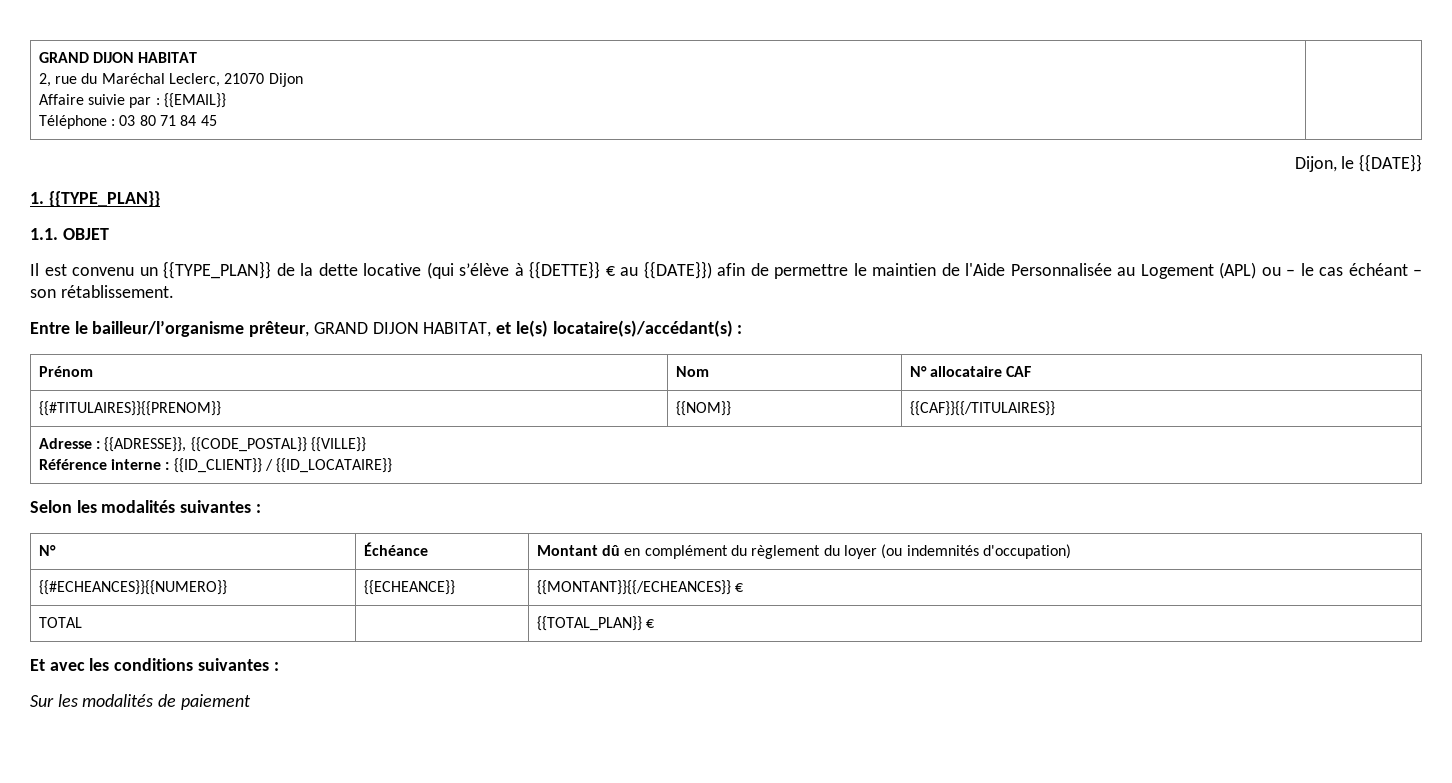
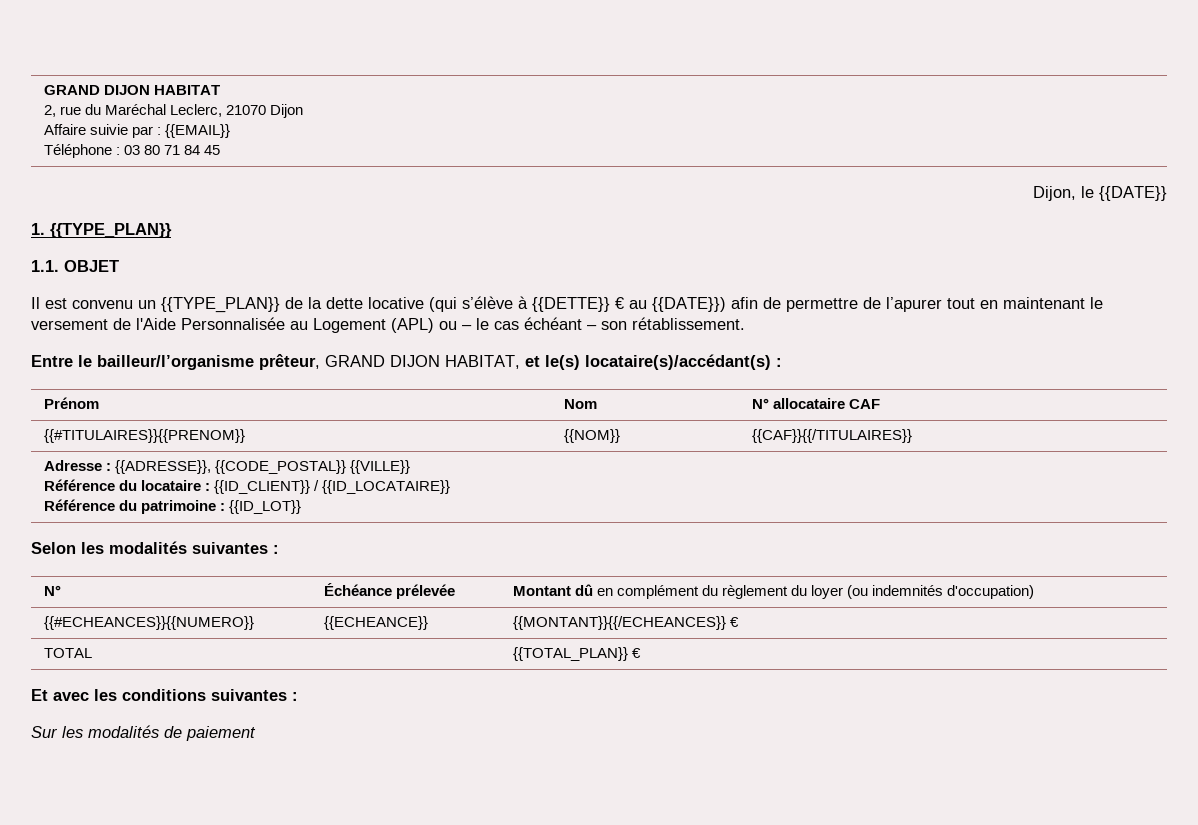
[853,263,936,276] le maintien -> [863,297,1103,312] [31,319,108,330] de l’apurer tout en maintenant le versement
[111,459,162,470] interne -> [118,480,201,491] du locataire
(393, 465) none -> [43,499,301,514] // Référence du patrimoine : {{ID_LOT}}
(428, 549) none -> [395,584,455,599] prélevée

